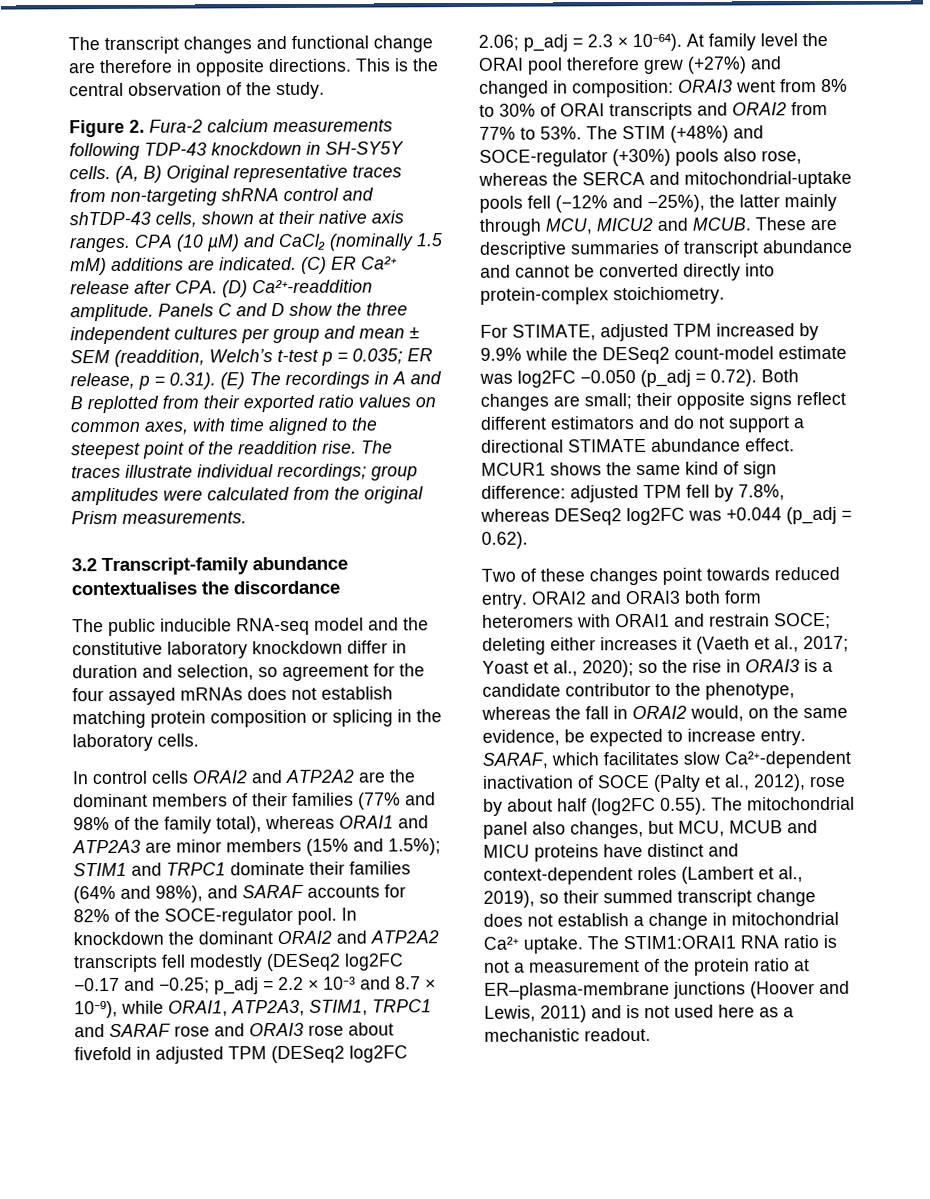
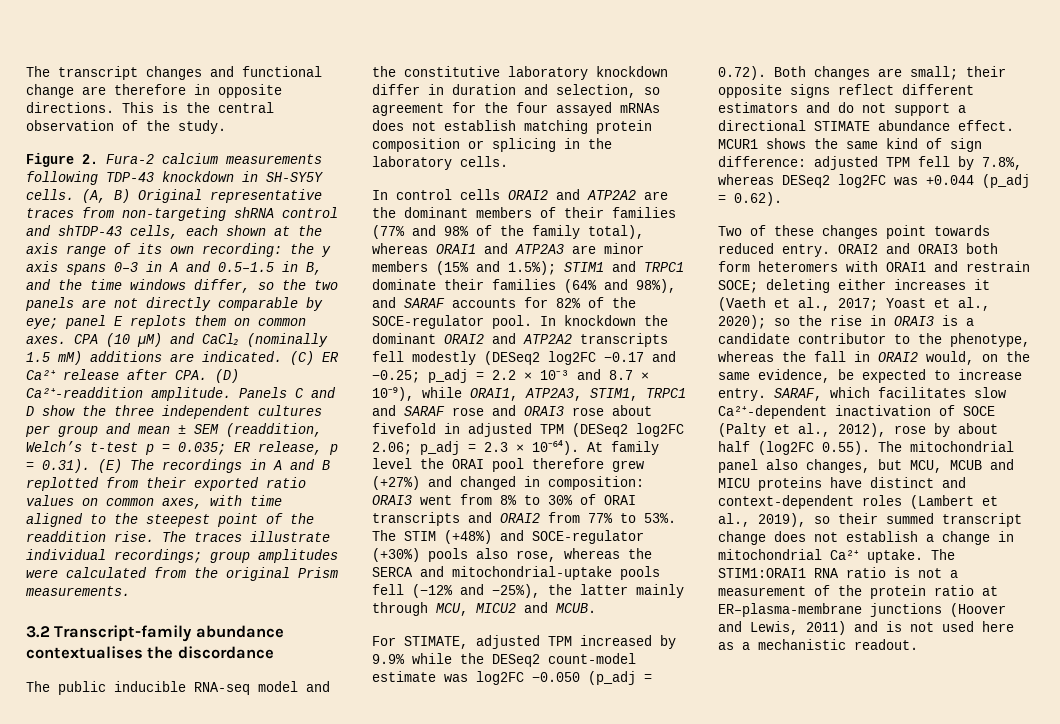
(197, 219) none -> [186,225,218,236] each
[278,210,404,225] [69,236,131,253] their native axis ranges. -> [298,225,322,236] [26,243,331,257] [26,261,322,275] [26,279,338,293] [25,297,323,311] [26,315,306,329] [26,336,66,344] the axis range of its own recording: the y axis spans 0–3 in A and 0.5–1.5 in B, and the time windows differ, so the two panels are not directly comparable by eye; panel E replots them on common axes.
[755,217,837,231] [480,239,853,259] [480,263,775,281] [480,286,725,305] These are descriptive summaries of transcript abundance and cannot be converted directly into protein-complex stoichiometry. -> (596, 608) none

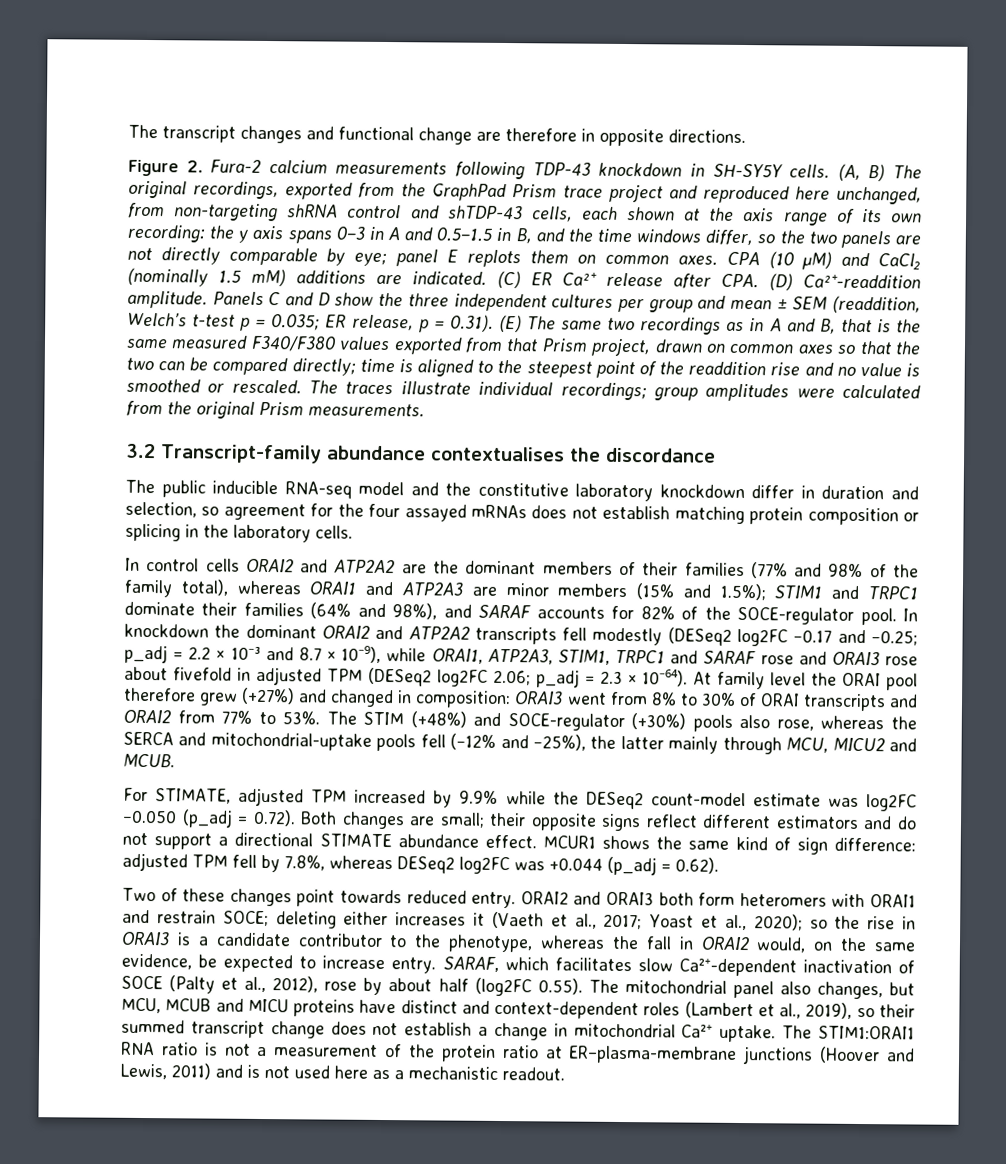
[122,102,274,113] [26,120,226,134] This is the central observation of the study. -> (746, 136) none
[138,189,322,203] [26,208,74,218] Original representative traces -> [893,165,923,179] [128,180,922,205] The original recordings, exported from the GraphPad Prism trace project and reproduced here unchanged,
[162,459,330,473] [26,477,306,491] [26,495,282,509] recordings in A and B replotted from their exported ratio values on common axes, with time -> [561,317,922,335] [126,335,921,357] [126,357,413,376] same two recordings as in A and B, that is the same measured F340/F380 values exported from that Prism project, drawn on common axes so that the two can be compared directly; time is
[114,531,154,542] rise. -> [770,362,920,377] [126,378,302,395] rise and no value is smoothed or rescaled.

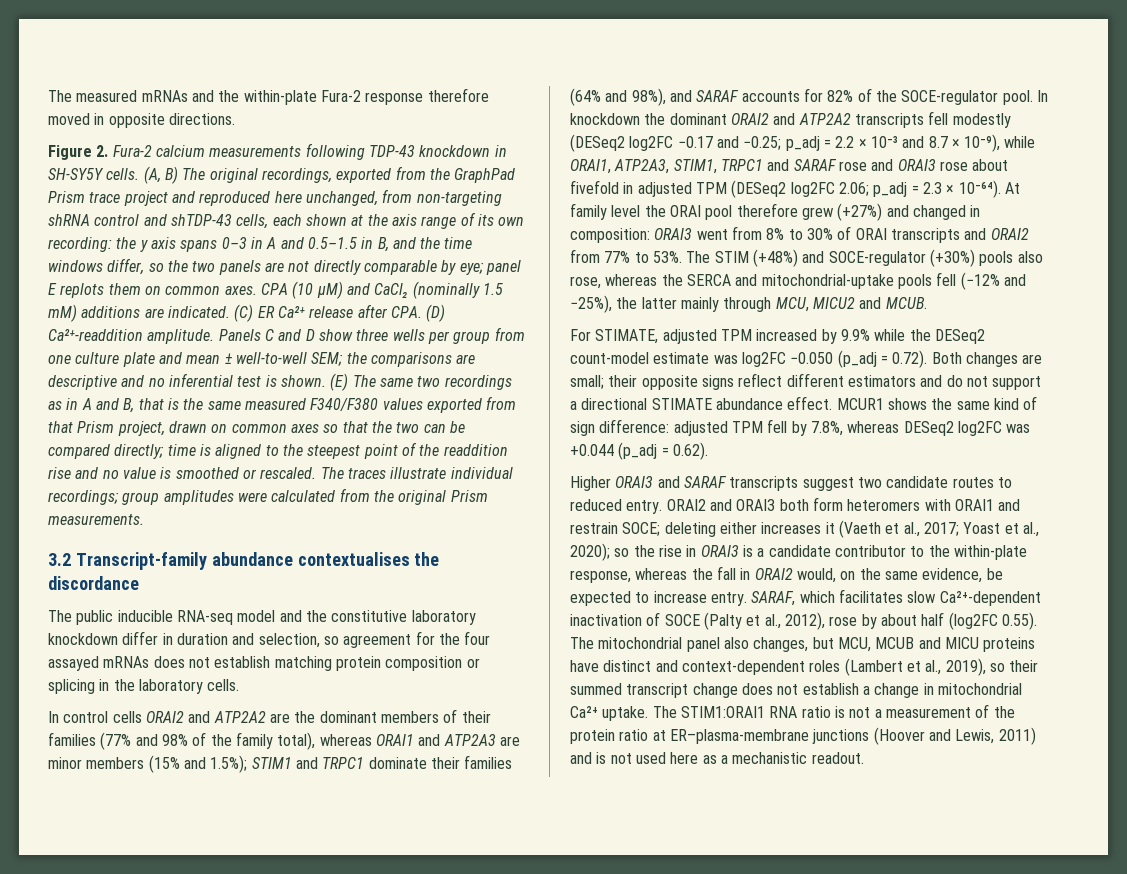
[128,124,577,145] The transcript changes and functional change are therefore -> [48,88,489,105] [48,113,90,125] The measured mRNAs and the within-plate Fura-2 response therefore moved
[378,292,921,314] [127,312,494,333] the three independent cultures per group and mean ± SEM (readdition, Welch’s t-test p = 0.035; ER release, p = 0.31). -> [356,327,525,344] [48,352,476,367] [48,373,326,390] three wells per group from one culture plate and mean ± well-to-well SEM; the comparisons are descriptive and no inferential test is shown.
[122,887,402,907] Two of these changes point towards -> [570,476,1012,491] Higher ORAI3 and SARAF transcripts suggest two candidate routes to
[448,934,534,953] phenotype, -> [953,545,1027,560] [570,570,631,583] within-plate response,

